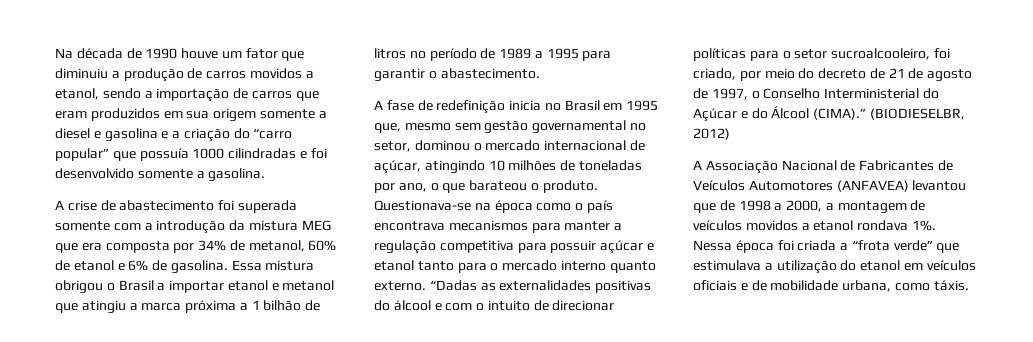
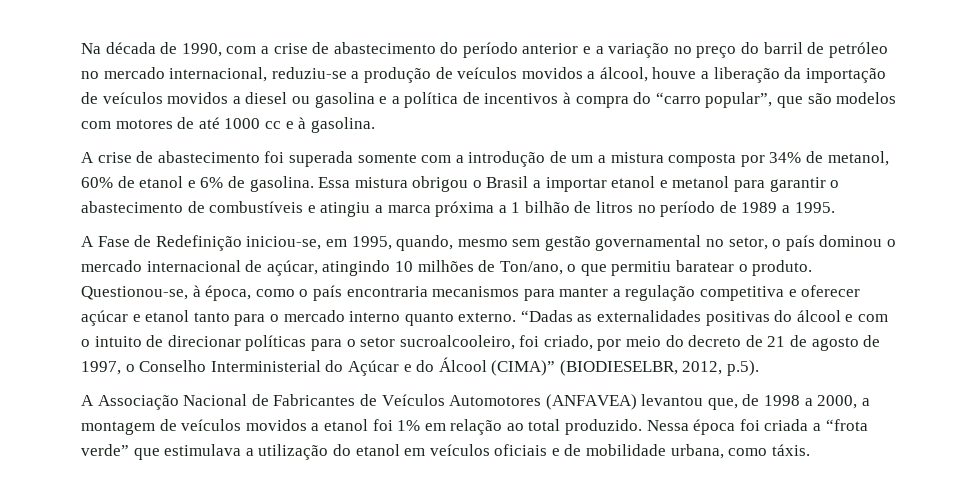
[145,48,305,61] [55,68,108,79] 1990 houve um fator que diminuiu -> [181,42,888,58] [81,67,347,82] 1990, com a crise de abastecimento do período anterior e a variação no preço do barril de petróleo no mercado internacional, reduziu-se
[206,68,314,79] [55,88,319,102] [55,108,315,122] carros movidos a etanol, sendo a importação de carros que eram produzidos em sua origem somente -> [457,67,886,83] [81,92,229,104] veículos movidos a álcool, houve a liberação da importação de veículos movidos
[93,131,101,139] e -> [291,96,310,104] ou
[183,128,293,142] [55,148,327,161] [55,168,205,179] criação do “carro popular” que possuía 1000 cilindradas e foi desenvolvido somente a -> [404,92,897,108] [81,117,307,129] política de incentivos à compra do “carro popular”, que são modelos com motores de até 1000 cc e à
[229,220,331,231] [55,243,102,253] da mistura MEG que era -> [549,151,664,163] de um a mistura
[55,303,78,313] que -> [734,177,840,192] [81,201,316,213] para garantir o abastecimento de combustíveis e
[546,48,612,61] [374,68,540,82] [374,100,659,114] [374,123,401,133] 1995 para garantir o abastecimento. // A fase de redefinição inicia no Brasil em 1995 que, -> [794,202,835,213] [81,235,454,251] 1995. // A Fase de Redefinição iniciou-se, em 1995, quando,
(411, 146) none -> [772,235,815,251] o país
[578,160,642,171] [374,180,598,193] [374,200,533,213] toneladas por ano, o que barateou o produto. Questionava-se na época -> [499,260,813,276] [81,285,252,301] Ton/ano, o que permitiu baratear o produto. Questionou-se, à época,
[374,221,445,231] encontrava -> [346,286,428,297] encontraria
[517,240,597,253] para possuir -> [788,285,861,297] e oferecer
[813,108,965,120] [693,128,730,140] (CIMA).” (BIODIESELBR, 2012) -> [491,360,760,376] (CIMA)” (BIODIESELBR, 2012, p.5).
[693,203,716,213] que -> [707,398,738,410] que,
[857,220,936,231] rondava 1%. -> [372,419,643,435] foi 1% em relação ao total produzido.

